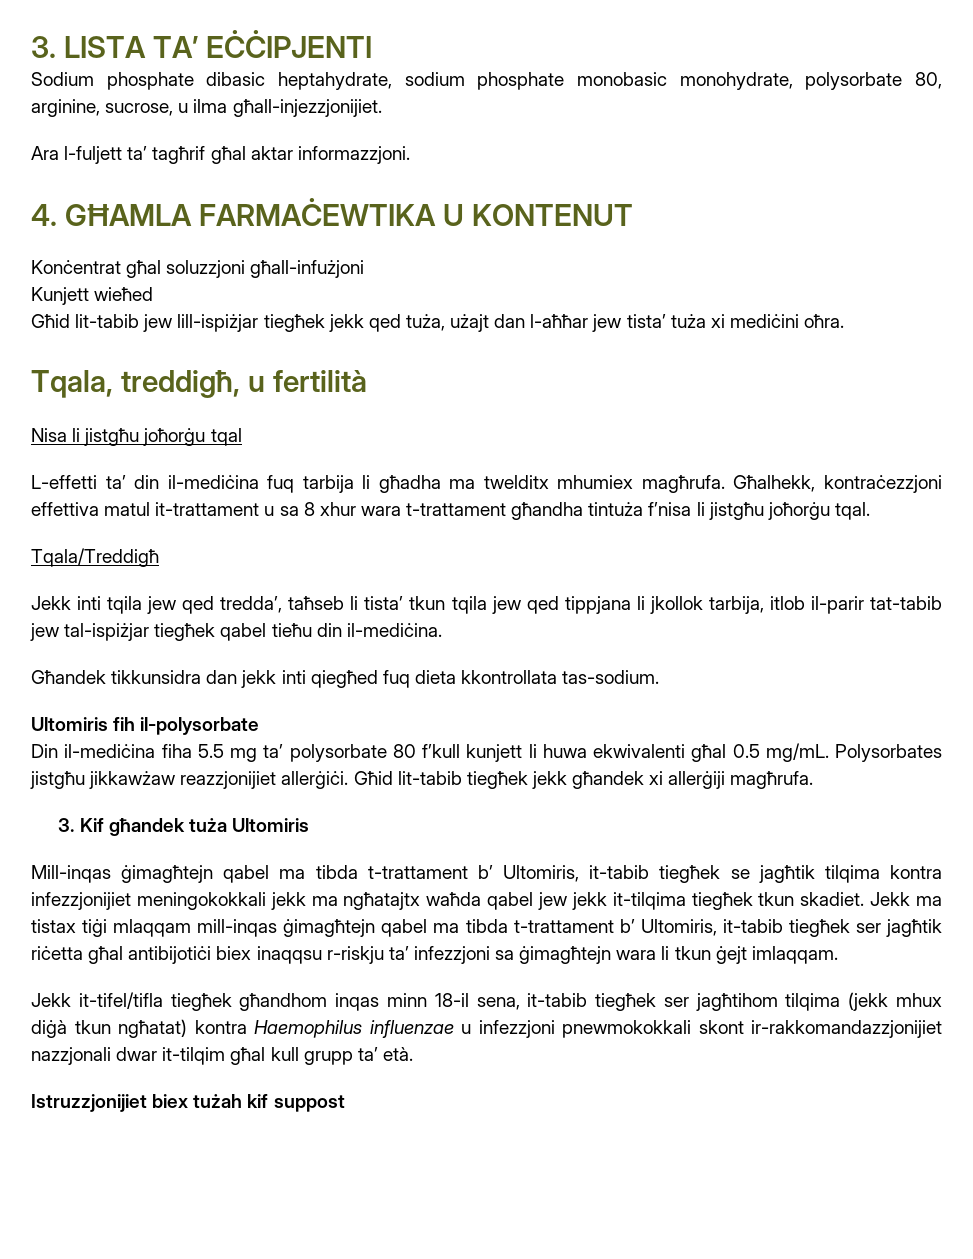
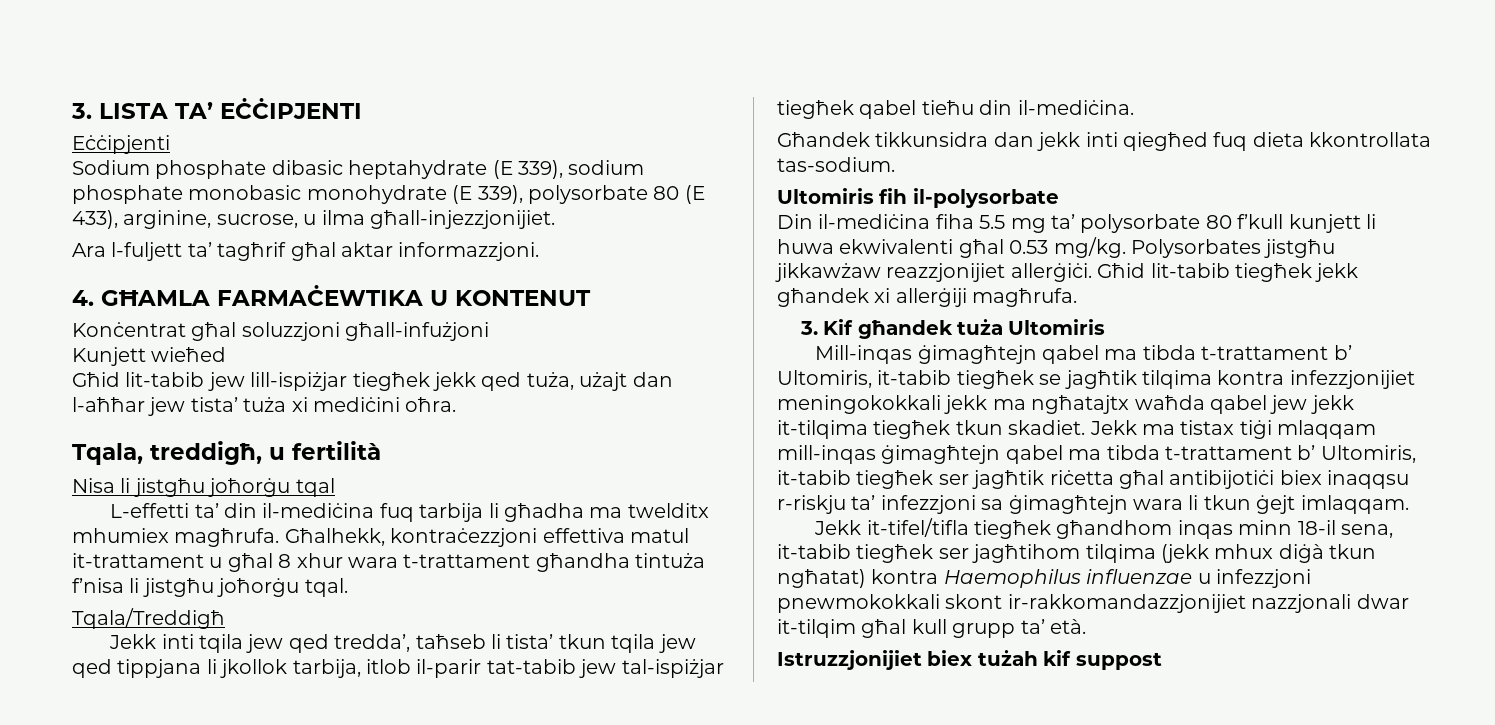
(372, 44) none -> [72,135,170,154] // Eċċipjenti
[278,72,942,90] heptahydrate, sodium phosphate monobasic monohydrate, polysorbate 80, -> [348,160,645,179] [72,185,705,204] [72,210,118,229] heptahydrate (E 339), sodium phosphate monobasic monohydrate (E 339), polysorbate 80 (E 433),
[279,506,299,516] sa -> [227,553,273,572] għal
[732,743,829,762] 0.5 mg/mL. -> [1009,237,1126,258] 0.53 mg/kg.

